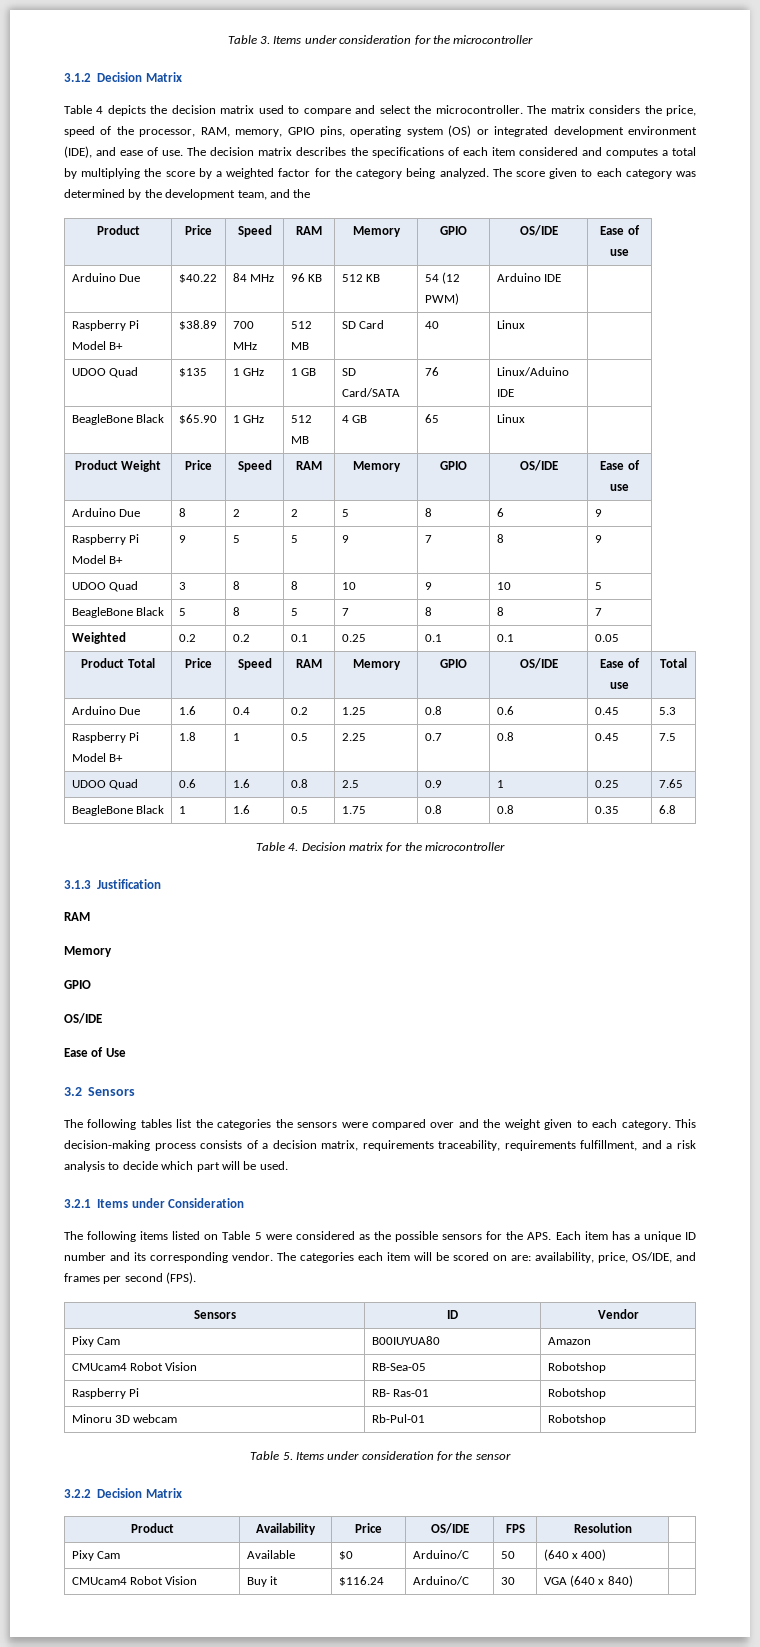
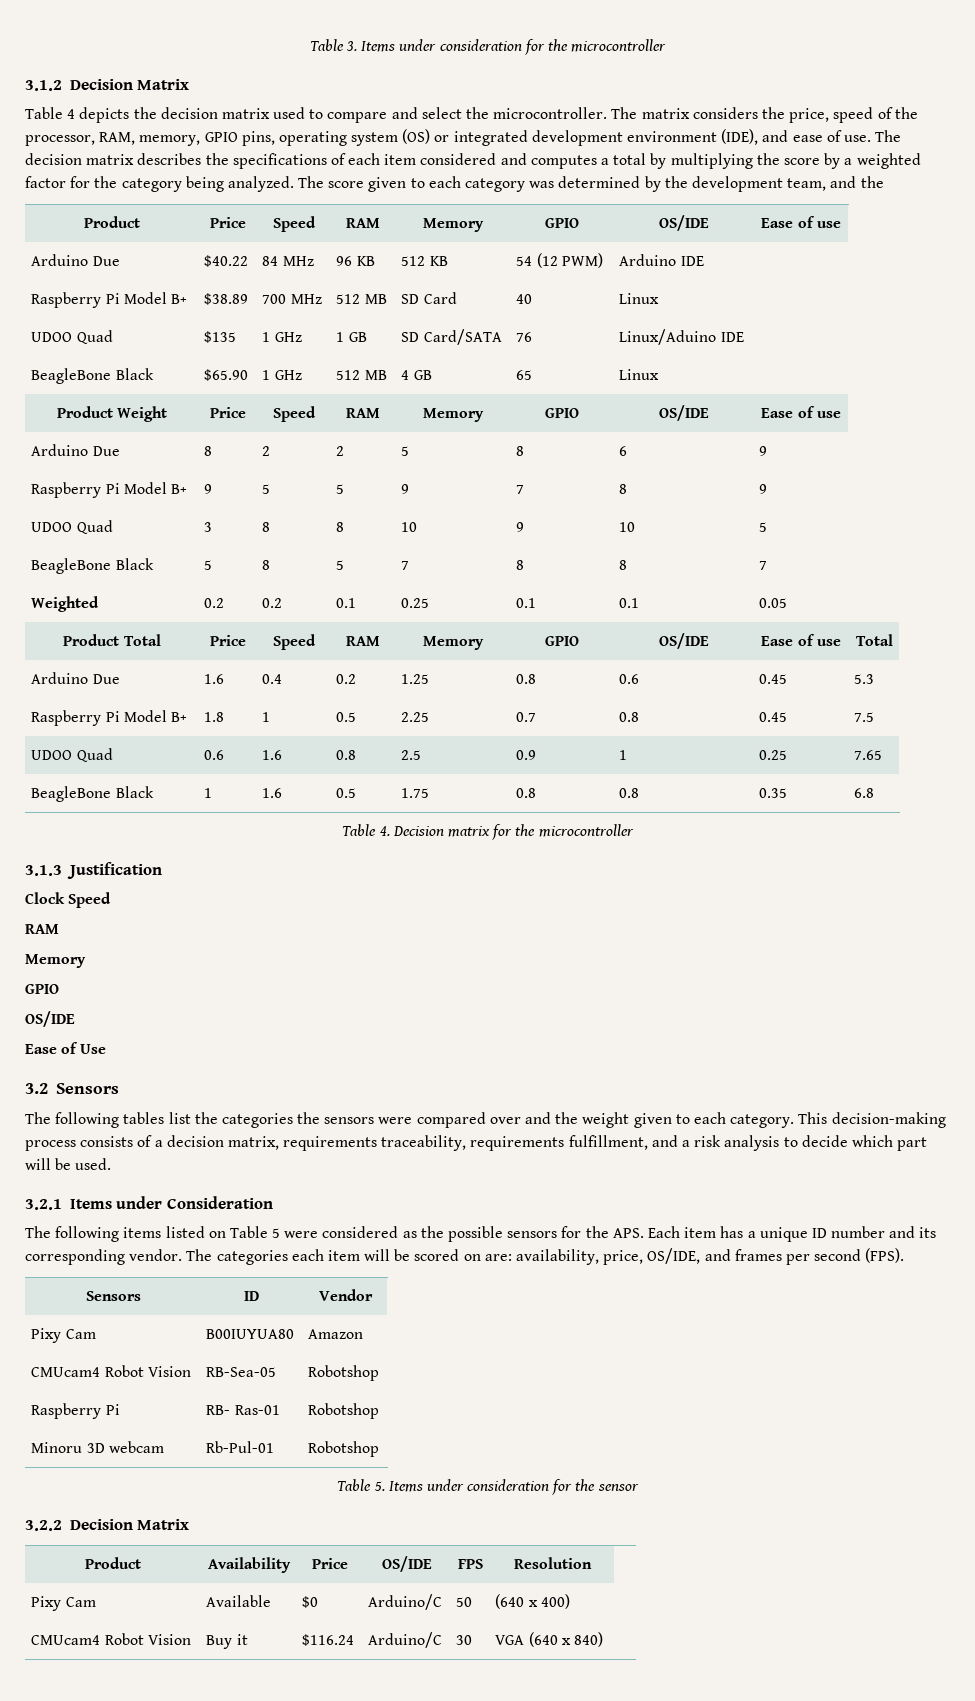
(162, 884) none -> [25,892,112,908] // Clock Speed

